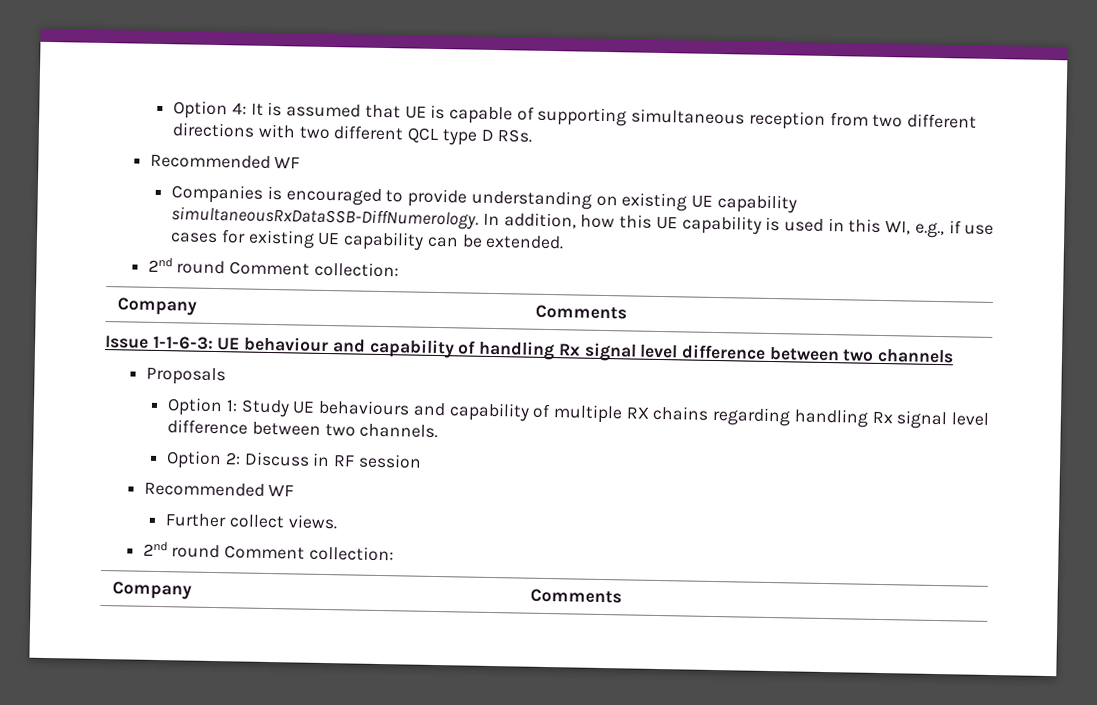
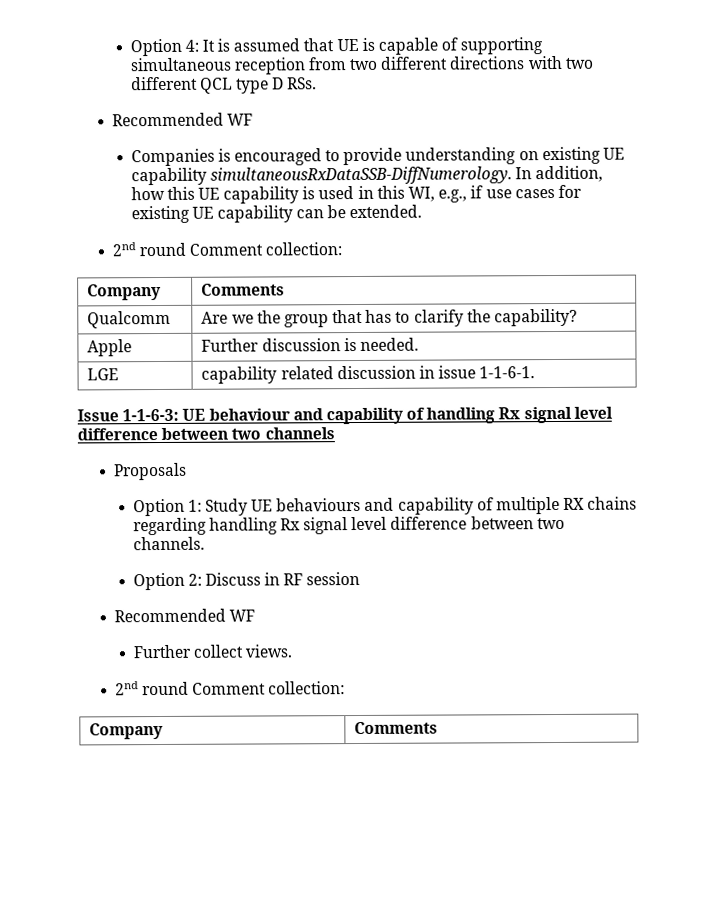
(627, 312) none -> [87,310,172,329] [201,308,578,328] [87,339,133,357] [201,337,419,352] [87,368,120,381] [201,365,536,384] // Qualcomm | Are we the group that has to clarify the capability? // Apple | Further discussion is needed. // LGE | capability related discussion in issue 1-1-6-1.

